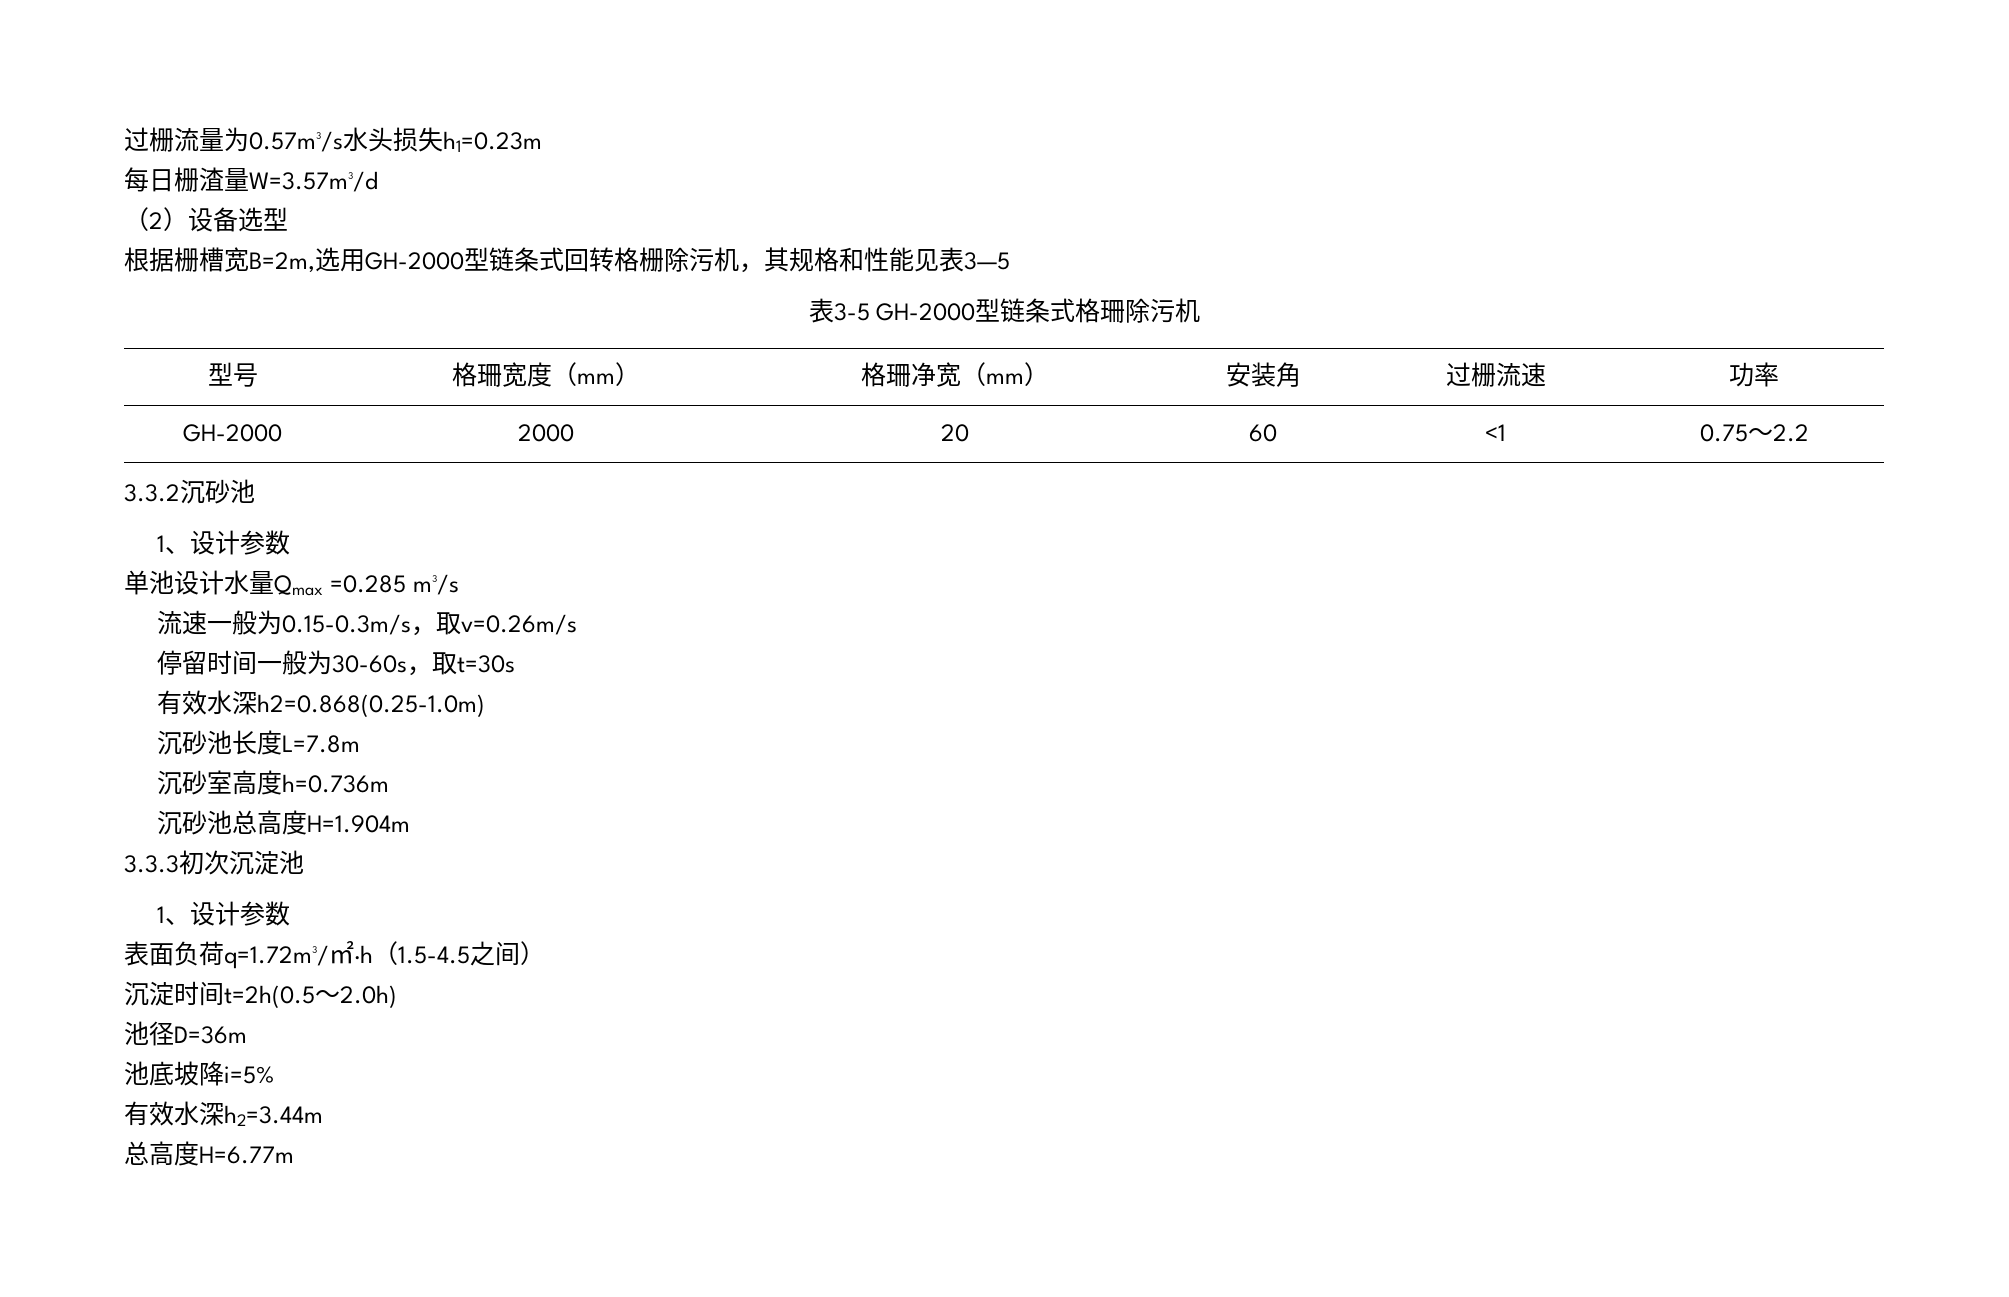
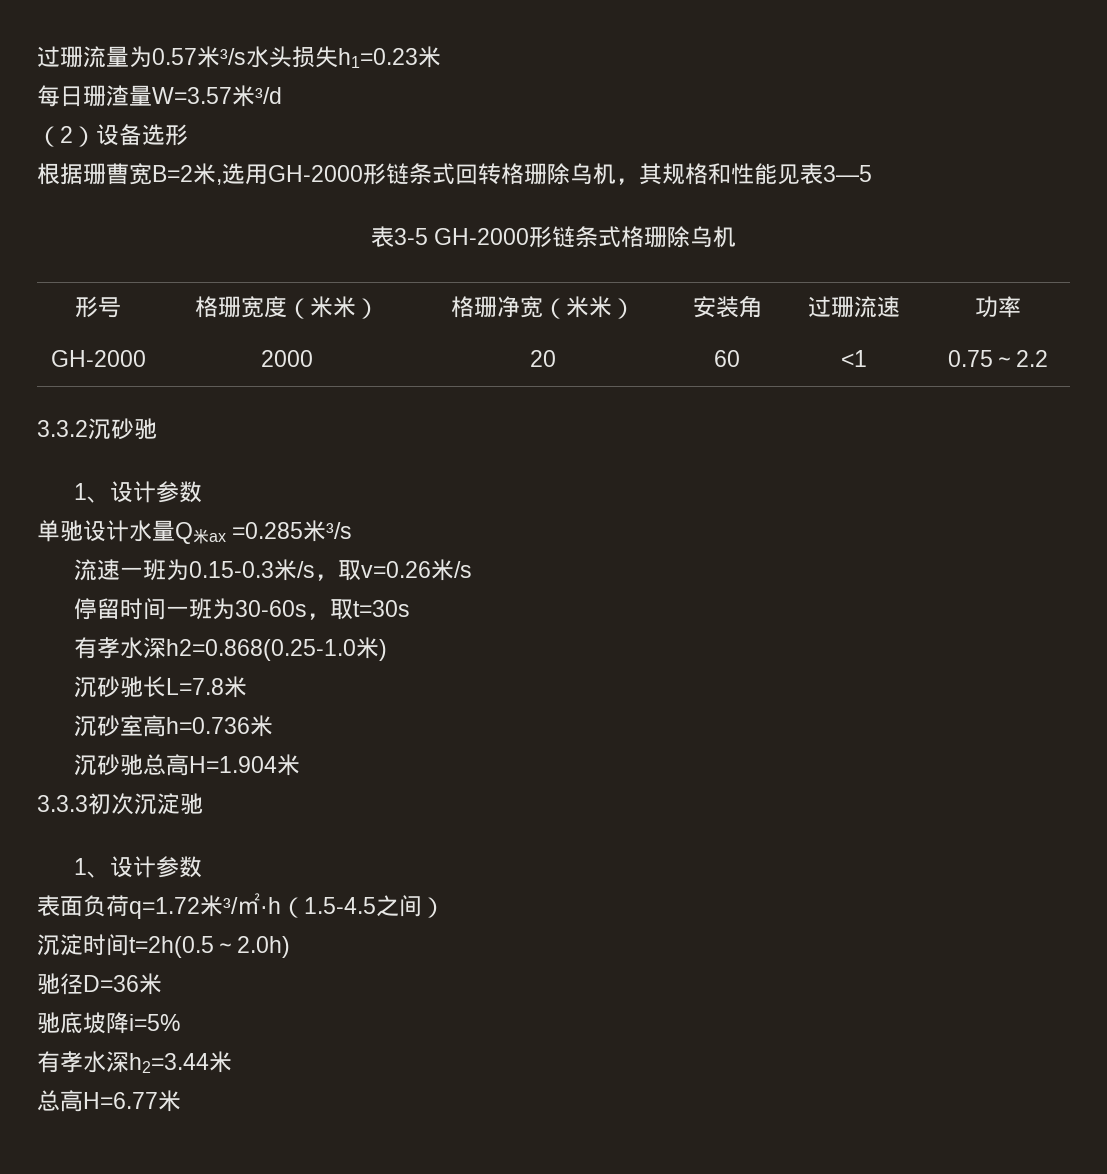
[124,127,343,152] 过栅流量为0.57m³/s -> [37,46,246,68] 过珊流量为0.57米³/s
[443,131,542,152] h1=0.23m -> [338,46,441,68] h1=0.23米
[174,167,378,192] 栅渣量W=3.57m³/d -> [83,85,282,107] 珊渣量W=3.57米³/d
[263,207,288,231] 型 -> [165,124,188,146] 形
[174,247,315,273] 栅槽宽B=2m, -> [83,163,222,185] 珊曹宽B=2米,
[464,247,489,271] 型 -> [363,163,386,185] 形
[639,247,714,272] 栅除污 -> [524,163,593,185] 珊除乌
[975,298,1001,322] 型 -> [529,226,553,248] 形
[1150,298,1176,323] 污 -> [690,226,714,247] 乌
[207,362,233,386] 型 -> [75,296,98,318] 形
[576,373,615,384] mm -> [309,296,356,318] 米米
[986,373,1024,384] mm -> [566,296,612,318] 米米
[1470,362,1496,387] 栅 -> [831,296,854,318] 珊
[230,479,255,503] 池 -> [134,418,157,439] 驰
[149,570,174,594] 池 -> [60,520,83,541] 驰
[274,574,459,596] [157,610,578,636] Qmax =0.285 m³/s // 流速一般为0.15-0.3m/s，取v=0.26m/s -> [175,520,353,544] [74,559,473,581] Q米ax =0.285米³/s // 流速一班为0.15-0.3米/s，取v=0.26米/s
[282,650,308,675] 般 -> [189,598,213,620] 班
[182,690,486,718] [157,730,361,755] 效水深h2=0.868(0.25-1.0m) // 沉砂池长度L=7.8m -> [97,637,388,661] [74,676,248,698] 孝水深h2=0.868(0.25-1.0米) // 沉砂驰长L=7.8米
[257,770,390,795] [157,810,411,835] 度h=0.736m // 沉砂池总高度H=1.904m -> [166,715,274,737] [74,754,301,776] h=0.736米 // 沉砂驰总高H=1.904米
[279,850,304,874] 池 -> [180,793,203,814] 驰
[224,945,329,969] q=1.72m³/ -> [129,895,238,919] q=1.72米³/
[124,1021,247,1046] [124,1061,149,1085] 池径D=36m // 池 -> [37,973,162,995] [37,1012,60,1033] 驰径D=36米 // 驰
[149,1101,323,1126] [124,1141,294,1166] 效水深h2=3.44m // 总高度H=6.77m -> [60,1051,232,1073] [37,1090,181,1112] 孝水深h2=3.44米 // 总高H=6.77米

